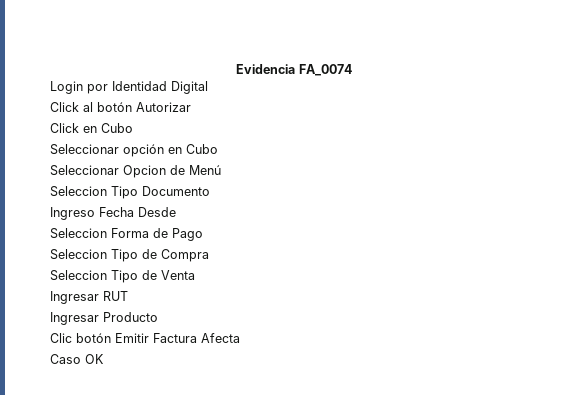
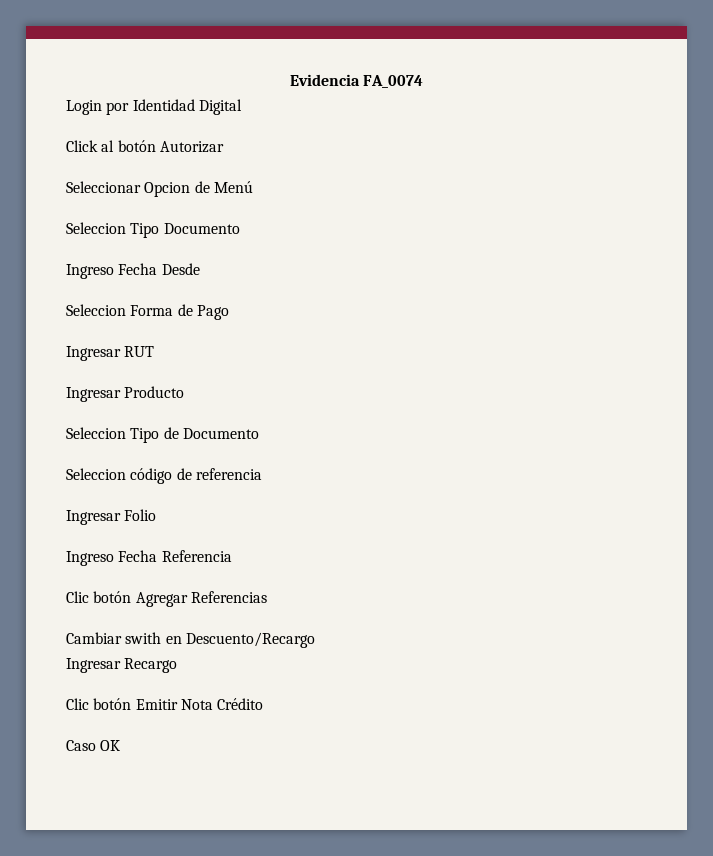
[50,123,133,133] [50,144,218,157] // Click en Cubo // Seleccionar opción en Cubo -> (224, 147) none
[50,249,209,262] [50,270,195,283] [50,291,128,304] [50,312,158,325] Seleccion Tipo de Compra // Seleccion Tipo de Venta // Ingresar RUT // Ingresar Producto -> [66,346,155,361] [66,386,185,402] [66,427,259,443] [66,468,262,484] [66,509,157,525] [66,550,232,566] [66,591,267,607] [66,632,315,648] [66,658,178,673] Ingresar RUT // Ingresar Producto // Seleccion Tipo de Documento // Seleccion código de referencia // Ingresar Folio // Ingreso Fecha Referencia // Clic botón Agregar Referencias // Cambiar swith en Descuento/Recargo // Ingresar Recargo
[153,333,240,343] Factura Afecta -> [180,698,264,710] Nota Crédito

